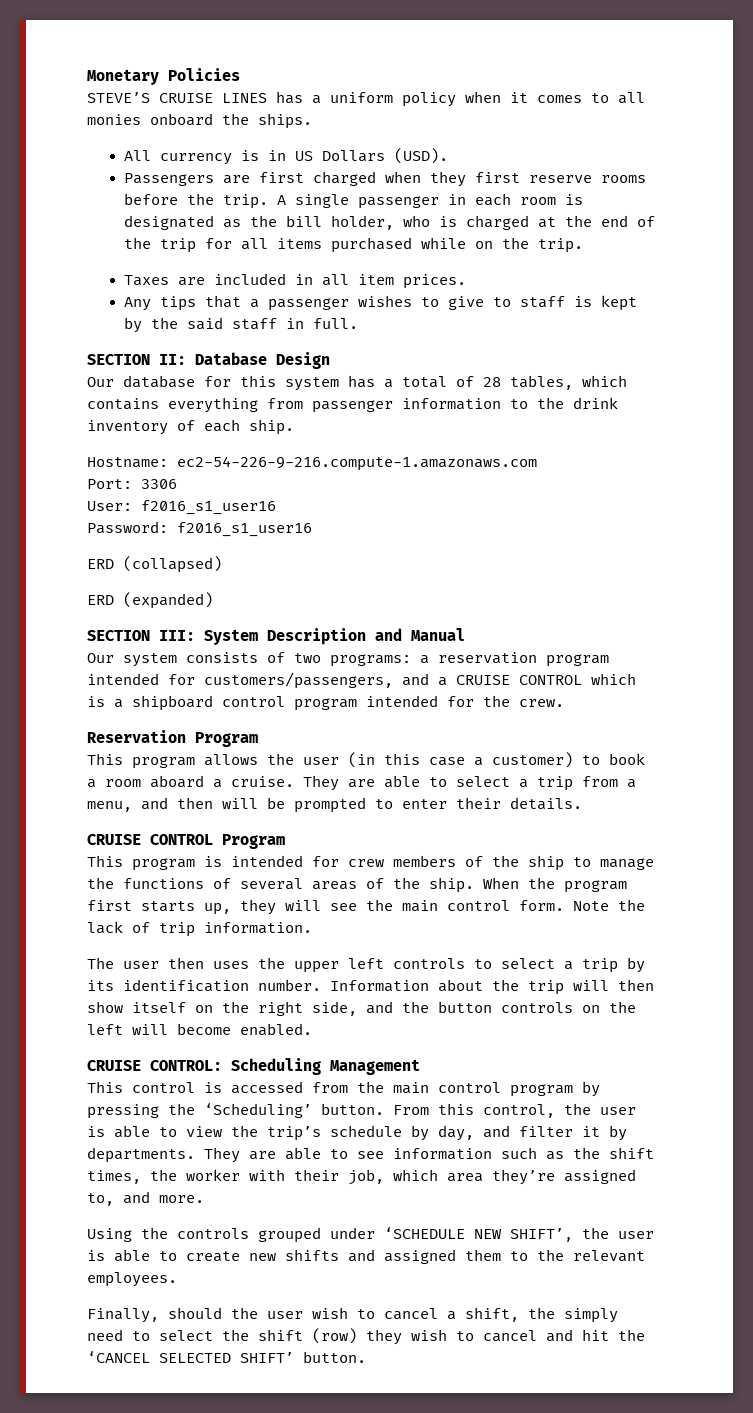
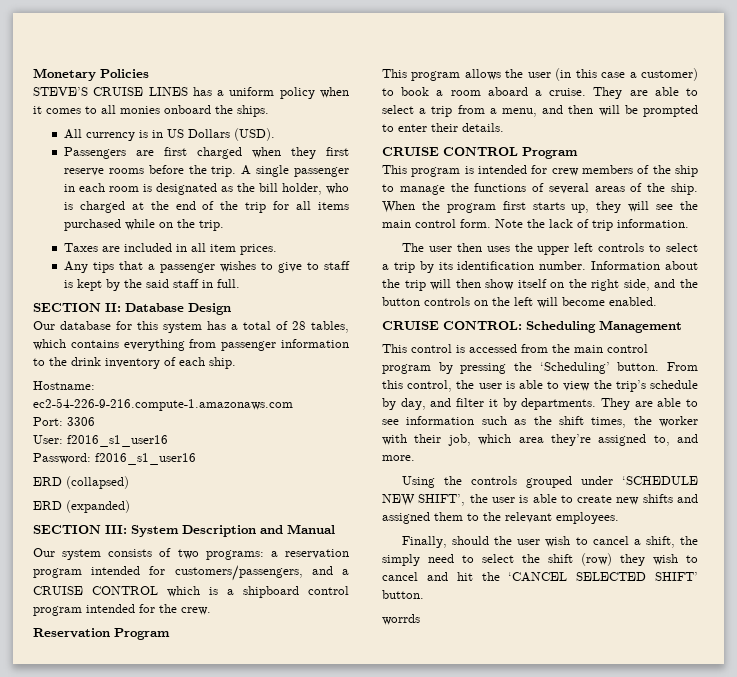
(366, 1357) none -> [382,614,420,625] // worrds

